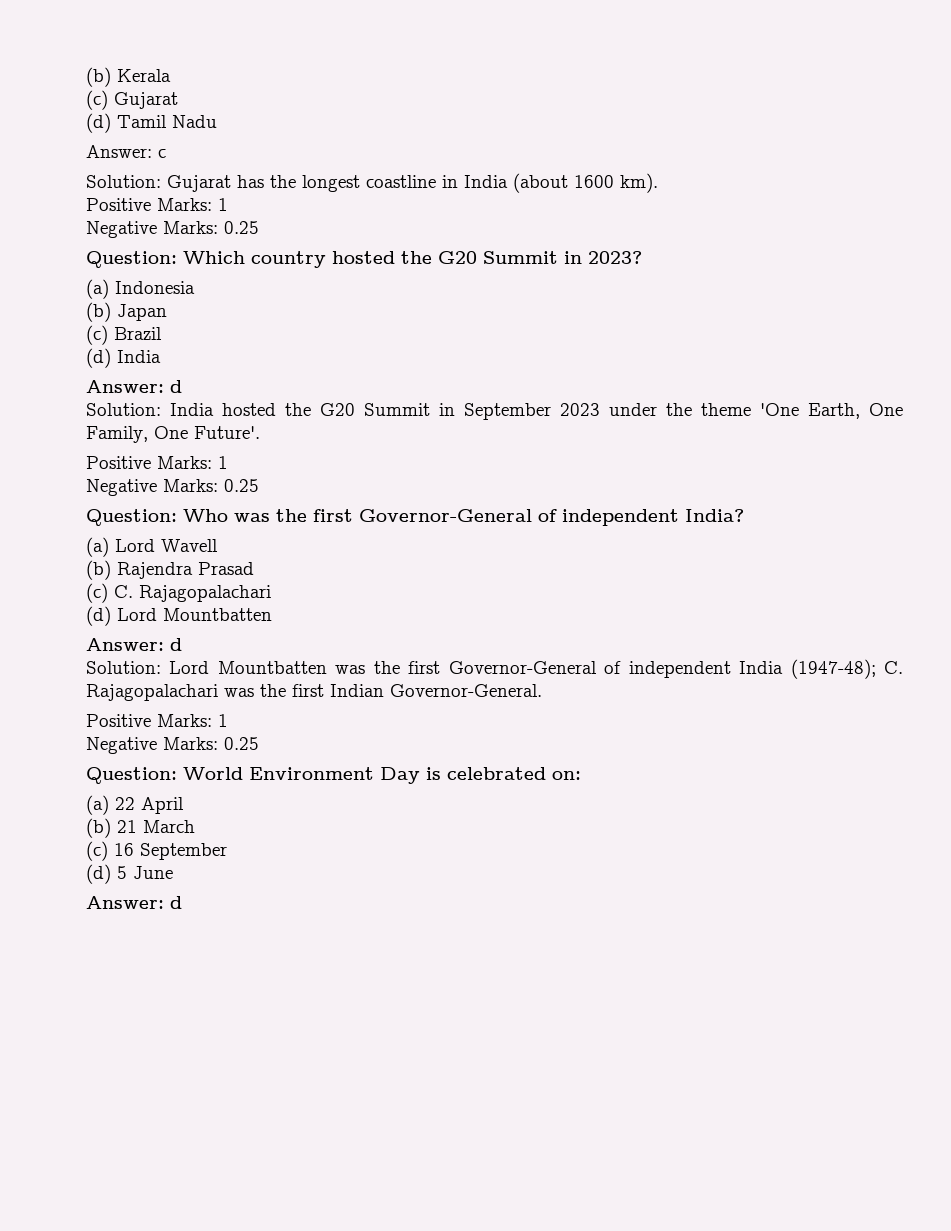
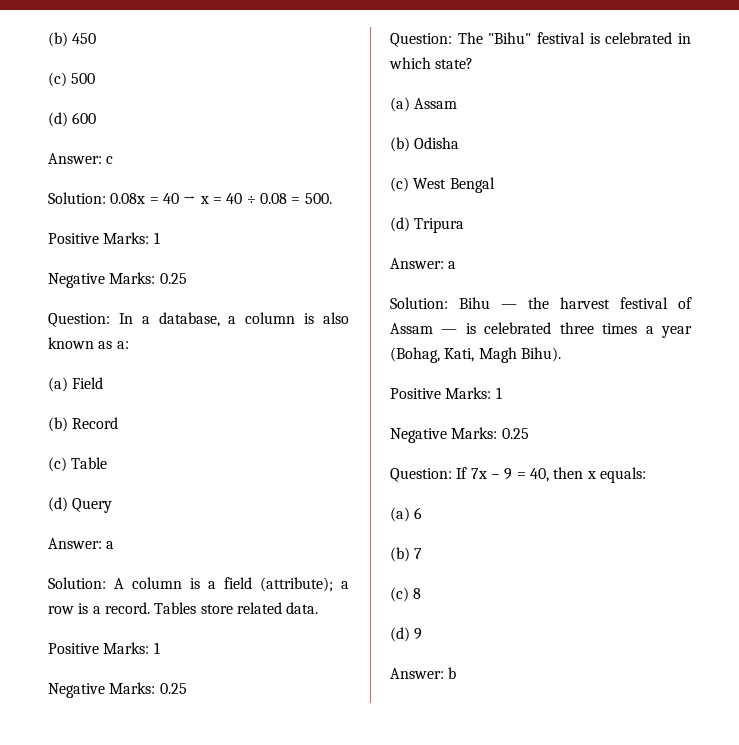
[86,67,171,87] [86,90,178,110] [86,113,217,133] (b) Kerala // (c) Gujarat // (d) Tamil Nadu -> [48,32,97,47] [48,72,96,87] [48,112,97,127] (b) 450 // (c) 500 // (d) 600
[167,173,658,193] [86,198,228,211] [86,221,259,238] [86,251,642,268] [86,279,195,299] [86,302,167,322] [86,325,162,345] [86,348,161,368] [86,380,182,393] [86,403,903,420] [86,426,260,443] [86,456,228,469] [86,479,259,496] [86,509,744,526] [86,537,218,557] [86,560,254,580] [86,583,271,603] [86,606,272,626] [86,638,182,651] [86,659,904,679] [86,684,542,701] [86,714,228,727] [86,737,259,754] [86,767,581,784] [86,795,184,815] [86,818,195,838] [86,841,227,861] [86,864,173,884] [86,896,182,909] Gujarat has the longest coastline in India (about 1600 km). // Positive Marks: 1 // Negative Marks: 0.25 // Question: Which country hosted the G20 Summit in 2023? // (a) Indonesia // (b) Japan // (c) Brazil // (d) India // Answer: d // Solution: India hosted the G20 Summit in September 2023 under the theme 'One Earth, One Family, One Future'. // Positive Marks: 1 // Negative Marks: 0.25 // Question: Who was the first Governor-General of independent India? // (a) Lord Wavell // (b) Rajendra Prasad // (c) C. Rajagopalachari // (d) Lord Mountbatten // Answer: d // Solution: Lord Mountbatten was the first Governor-General of independent India (1947-48); C. Rajagopalachari was the first Indian Governor-General. // Positive Marks: 1 // Negative Marks: 0.25 // Question: World Environment Day is celebrated on: // (a) 22 April // (b) 21 March // (c) 16 September // (d) 5 June // Answer: d -> [110,193,332,204] [48,232,160,244] [48,272,187,288] [48,312,349,327] [48,337,129,349] [48,377,104,392] [48,417,119,432] [48,457,108,472] [48,497,113,513] [48,538,115,549] [48,577,349,592] [48,602,319,614] [48,642,160,654] [48,682,187,698] [390,32,691,47] [389,57,474,69] [390,97,458,112] [390,137,460,152] [390,177,495,193] [390,217,465,233] [390,258,457,269] [390,297,692,309] [390,322,692,338] [390,347,561,363] [390,387,502,399] [390,427,529,443] [390,467,646,483] [390,507,423,522] [390,547,423,562] [390,587,422,602] [390,627,423,642] [390,667,457,679] 0.08x = 40 → x = 40 ÷ 0.08 = 500. // Positive Marks: 1 // Negative Marks: 0.25 // Question: In a database, a column is also known as a: // (a) Field // (b) Record // (c) Table // (d) Query // Answer: a // Solution: A column is a field (attribute); a row is a record. Tables store related data. // Positive Marks: 1 // Negative Marks: 0.25 // Question: The "Bihu" festival is celebrated in which state? // (a) Assam // (b) Odisha // (c) West Bengal // (d) Tripura // Answer: a // Solution: Bihu — the harvest festival of Assam — is celebrated three times a year (Bohag, Kati, Magh Bihu). // Positive Marks: 1 // Negative Marks: 0.25 // Question: If 7x − 9 = 40, then x equals: // (a) 6 // (b) 7 // (c) 8 // (d) 9 // Answer: b

